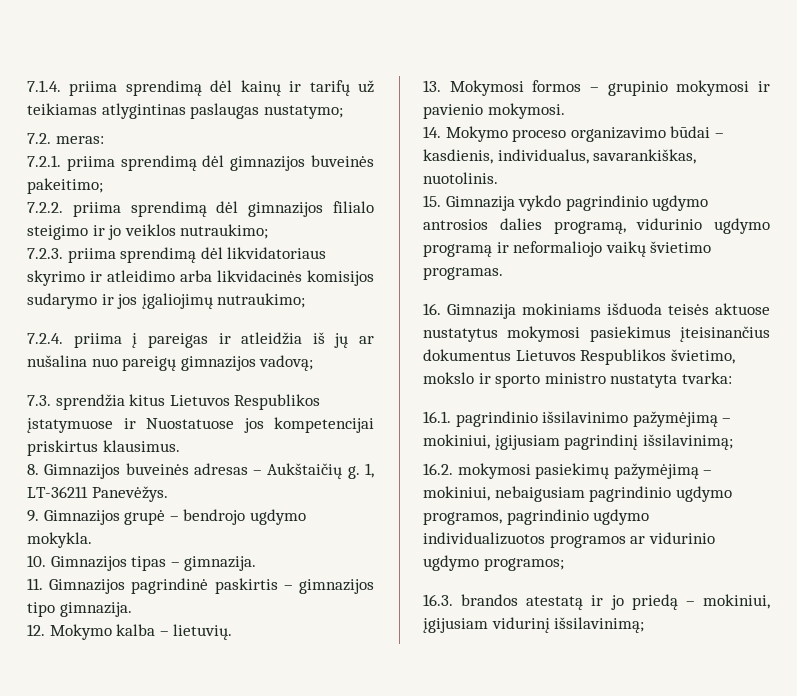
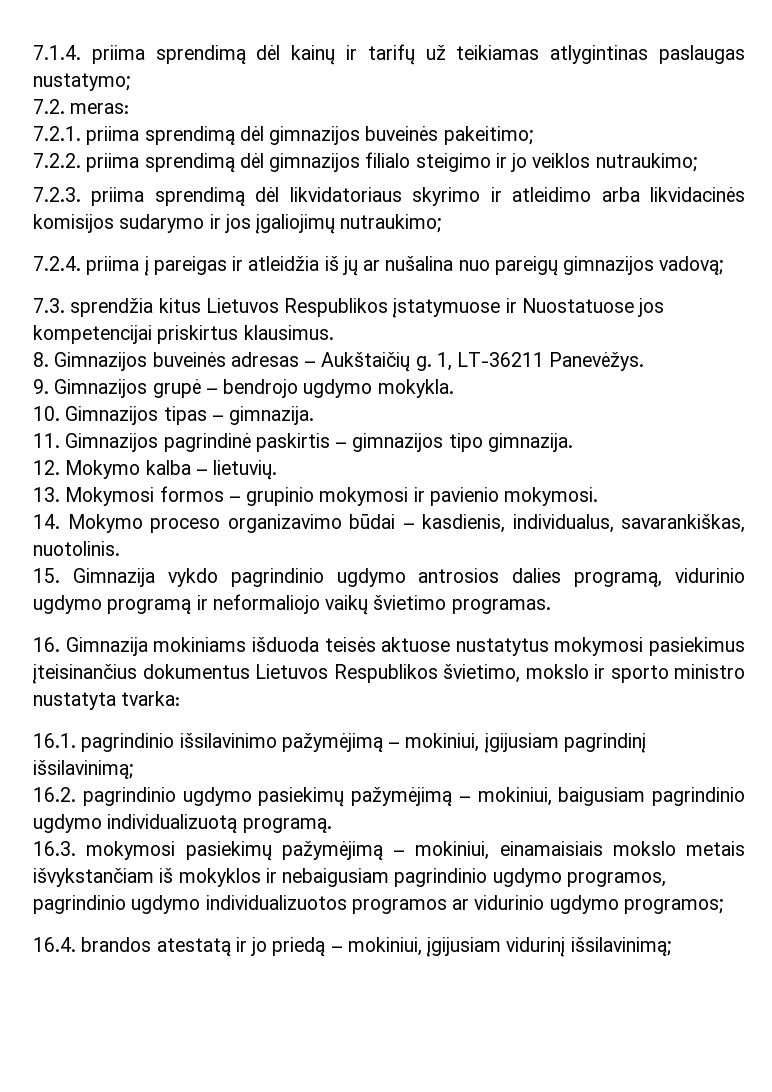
(453, 469) none -> [82,787,745,807] [33,814,332,833] [33,841,76,856] pagrindinio ugdymo pasiekimų pažymėjimą – mokiniui, baigusiam pagrindinio ugdymo individualizuotą programą. // 16.3.
(490, 493) none -> [499,841,745,856] [33,868,277,887] einamaisiais mokslo metais išvykstančiam iš mokyklos ir
[423,594,453,606] 16.3. -> [33,937,76,952] 16.4.

